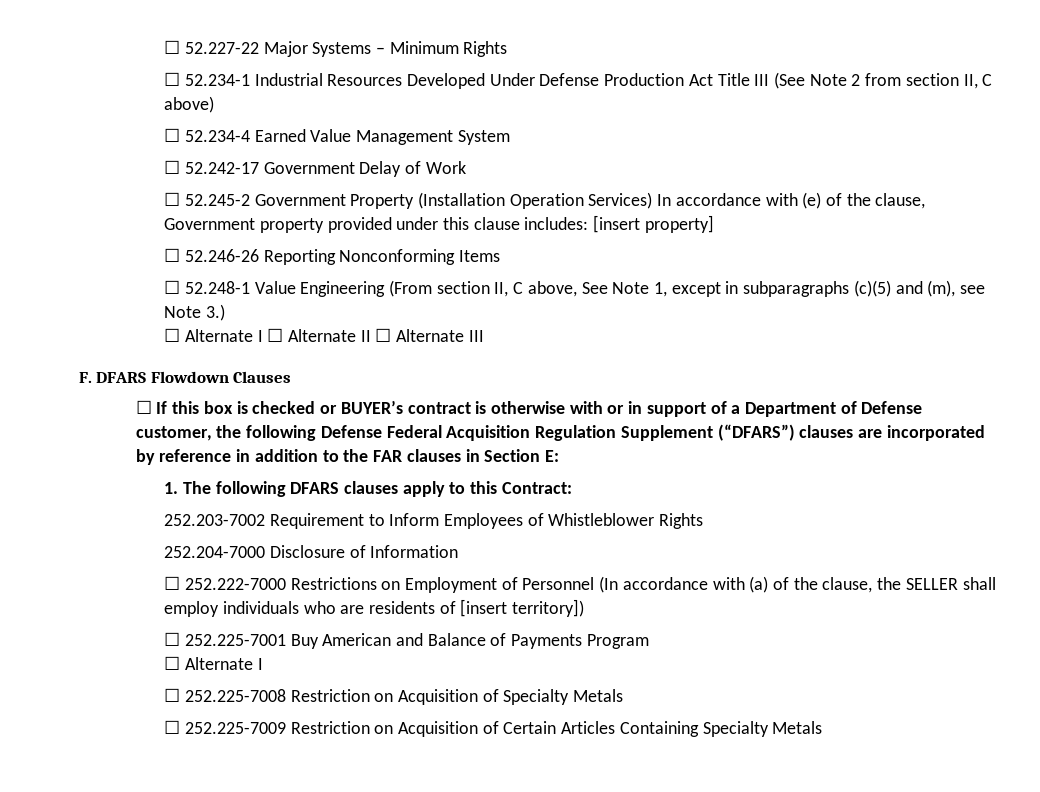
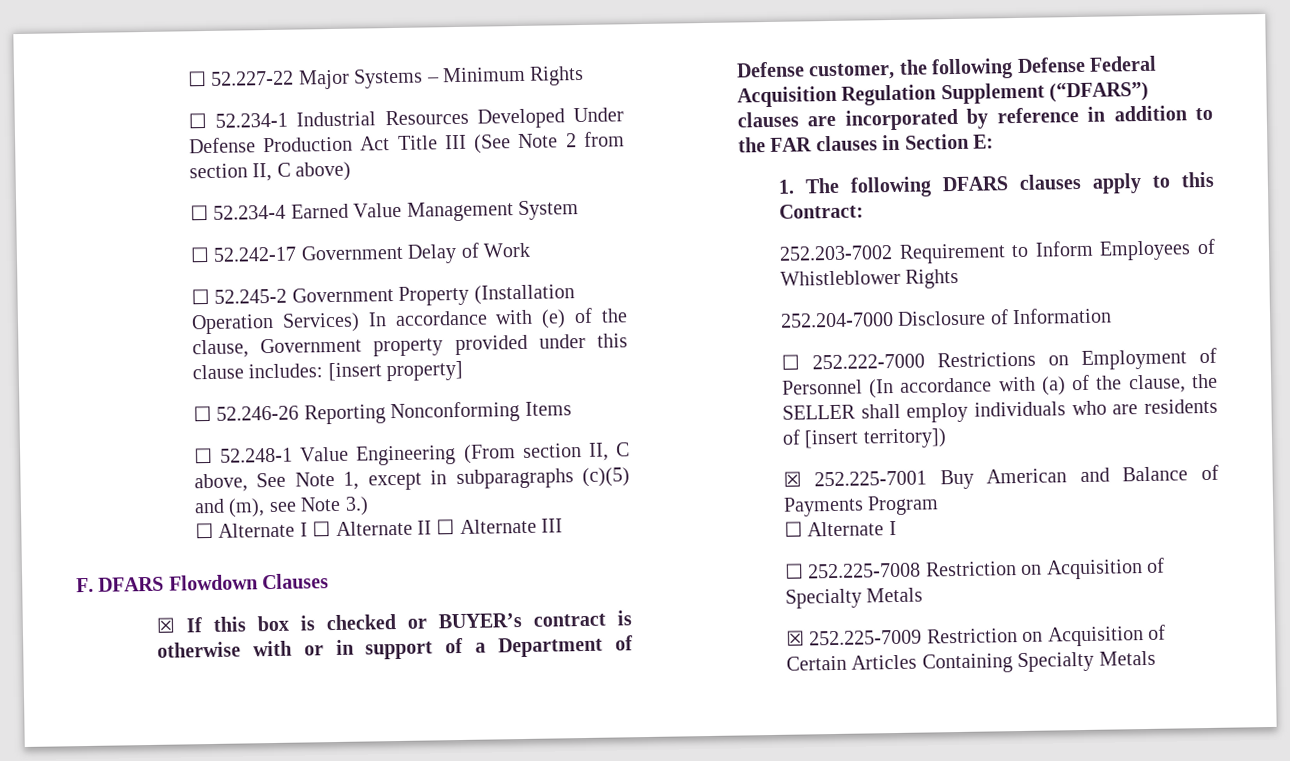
[135,400,152,414] ☐ -> [155,617,175,633] ☒
[164,632,181,646] ☐ -> [782,471,802,487] ☒
[164,720,181,734] ☐ -> [785,630,805,646] ☒

